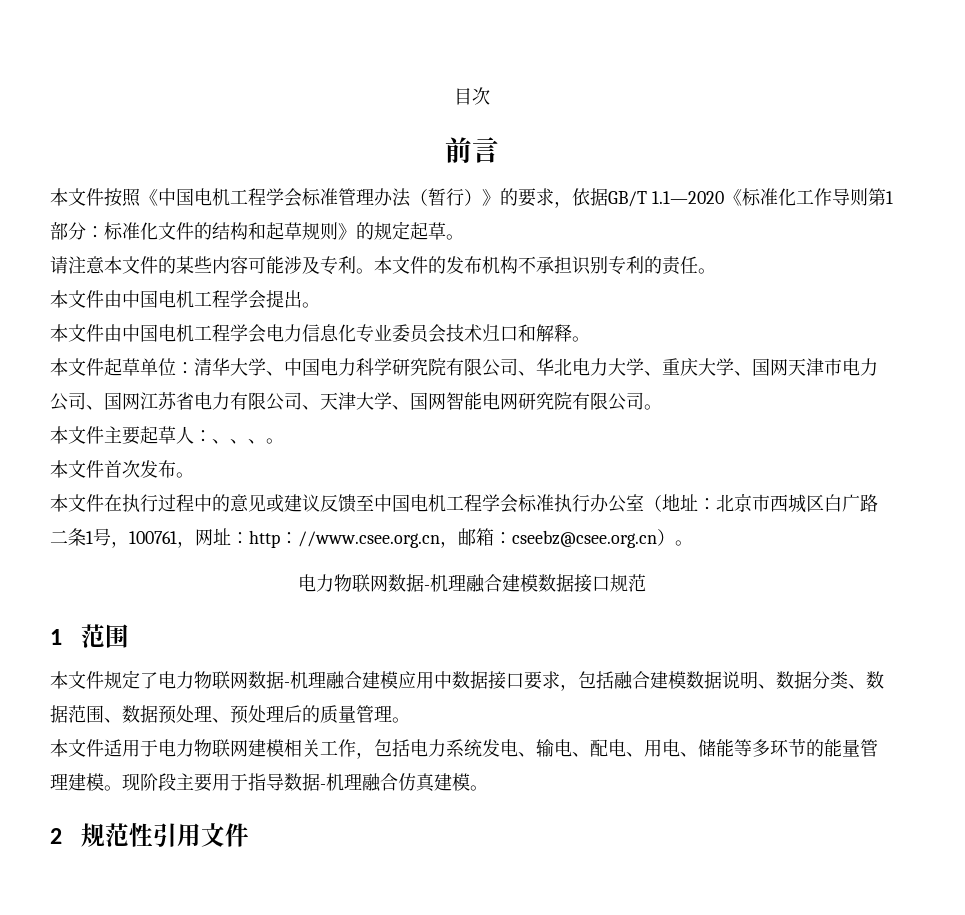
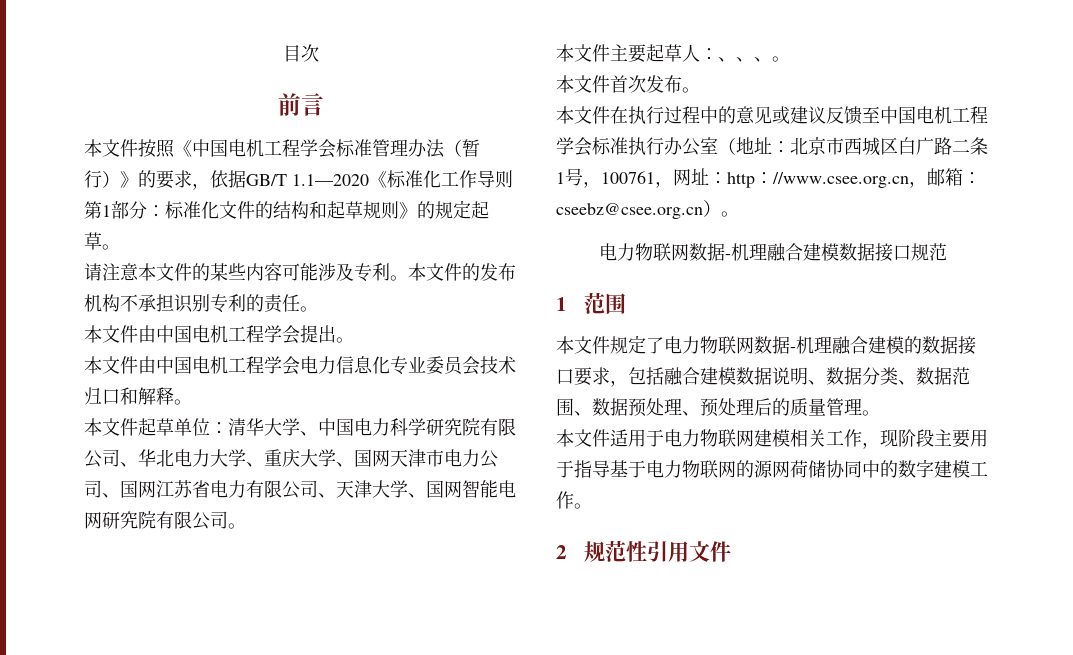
[398,671,452,689] 应用中 -> [904,336,922,354] 的
[374,739,878,757] [50,773,122,791] 包括电力系统发电、输电、配电、用电、储能等多环节的能量管理建模。 -> (880, 445) none
[284,773,470,792] 数据-机理融合仿真建模 -> [610,459,988,478] [556,491,574,509] 基于电力物联网的源网荷储协同中的数字建模工作

